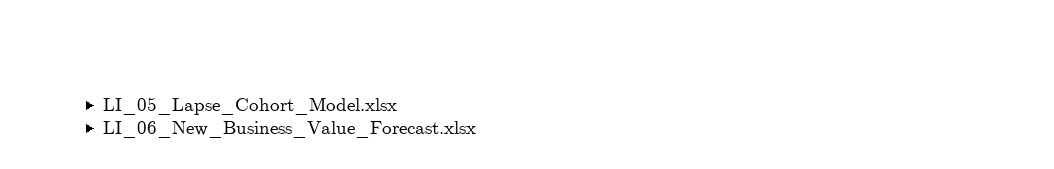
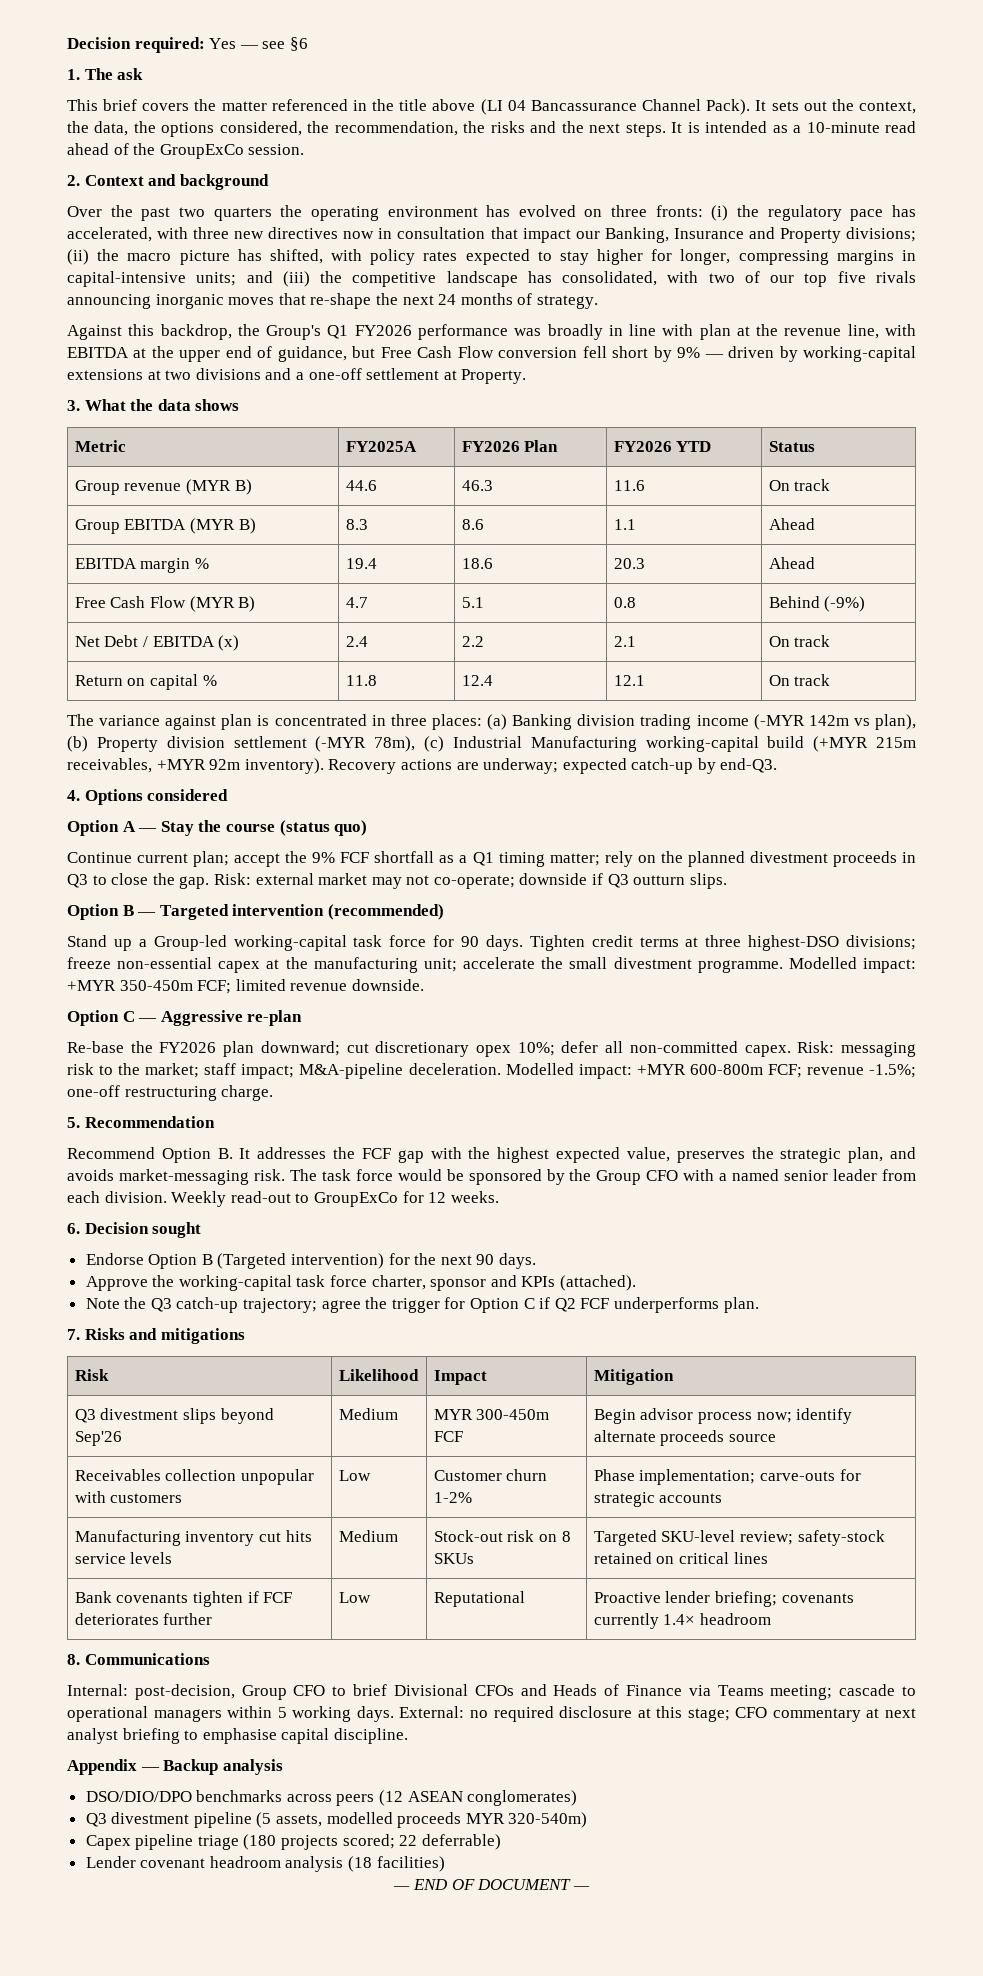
[102,97,397,115] [102,121,476,138] LI_05_Lapse_Cohort_Model.xlsx // LI_06_New_Business_Value_Forecast.xlsx -> [67,37,308,53] [67,68,144,80] [67,99,916,115] [67,121,917,137] [67,143,305,159] [67,174,269,190] [67,205,916,221] [67,227,917,243] [67,249,916,265] [67,271,916,287] [67,293,598,309] [67,324,917,340] [67,346,917,362] [67,368,527,384] [67,399,240,411] [74,440,126,452] [345,441,417,452] [461,440,559,452] [613,441,712,452] [768,441,815,452] [74,479,252,495] [345,480,377,491] [461,480,493,491] [613,480,645,491] [768,479,831,491] [74,518,256,534] [345,519,368,530] [461,519,484,530] [613,519,636,530] [768,518,815,530] [74,558,209,573] [345,558,377,569] [461,558,493,569] [613,558,645,569] [768,557,815,569] [74,596,256,612] [345,597,368,608] [461,597,484,608] [613,597,636,608] [768,596,866,612] [74,635,240,651] [345,636,368,647] [461,636,484,647] [613,636,636,647] [768,635,831,647] [74,674,217,690] [345,675,377,686] [461,675,493,686] [613,675,645,686] [768,674,831,686] [67,714,917,730] [67,736,916,752] [67,758,778,774] [67,789,229,805] [67,820,368,836] [67,851,917,867] [67,873,727,889] [67,904,444,920] [67,935,916,951] [67,957,916,973] [67,979,424,994] [67,1010,303,1026] [67,1041,916,1057] [67,1063,916,1079] [67,1085,274,1101] [67,1116,215,1128] [67,1147,917,1163] [67,1169,917,1185] [67,1191,499,1207] [67,1222,202,1238] [85,1253,537,1269] [85,1275,637,1291] [85,1297,759,1313] [67,1328,245,1344] [74,1369,109,1381] [338,1369,419,1381] [433,1370,487,1385] [593,1369,674,1385] [74,1408,274,1424] [74,1431,122,1446] [338,1408,398,1420] [433,1409,550,1420] [433,1431,463,1442] [593,1408,853,1424] [593,1430,776,1446] [74,1469,314,1485] [74,1491,183,1503] [338,1470,371,1481] [433,1469,548,1481] [433,1492,472,1503] [593,1469,861,1485] [593,1492,723,1507] [74,1530,312,1546] [74,1552,173,1564] [338,1530,398,1542] [433,1530,571,1542] [433,1553,474,1564] [593,1530,885,1546] [593,1552,768,1564] [74,1591,293,1607] [74,1613,213,1625] [338,1592,371,1603] [433,1591,525,1607] [593,1591,854,1607] [593,1613,771,1629] [67,1653,210,1665] [67,1684,916,1700] [67,1706,916,1722] [67,1728,408,1744] [67,1759,283,1775] [85,1790,578,1806] [85,1812,588,1828] [85,1834,501,1850] [85,1856,445,1872] [393,1879,590,1890] Decision required: Yes — see §6 // 1. The ask // This brief covers the matter referenced in the title above (LI 04 Bancassurance Channel Pack). It sets out the context, the data, the options considered, the recommendation, the risks and the next steps. It is intended as a 10-minute read ahead of the GroupExCo session. // 2. Context and background // Over the past two quarters the operating environment has evolved on three fronts: (i) the regulatory pace has accelerated, with three new directives now in consultation that impact our Banking, Insurance and Property divisions; (ii) the macro picture has shifted, with policy rates expected to stay higher for longer, compressing margins in capital-intensive units; and (iii) the competitive landscape has consolidated, with two of our top five rivals announcing inorganic moves that re-shape the next 24 months of strategy. // Against this backdrop, the Group's Q1 FY2026 performance was broadly in line with plan at the revenue line, with EBITDA at the upper end of guidance, but Free Cash Flow conversion fell short by 9% — driven by working-capital extensions at two divisions and a one-off settlement at Property. // 3. What the data shows // Metric | FY2025A | FY2026 Plan | FY2026 YTD | Status // Group revenue (MYR B) | 44.6 | 46.3 | 11.6 | On track // Group EBITDA (MYR B) | 8.3 | 8.6 | 1.1 | Ahead // EBITDA margin % | 19.4 | 18.6 | 20.3 | Ahead // Free Cash Flow (MYR B) | 4.7 | 5.1 | 0.8 | Behind (-9%) // Net Debt / EBITDA (x) | 2.4 | 2.2 | 2.1 | On track // Return on capital % | 11.8 | 12.4 | 12.1 | On track // The variance against plan is concentrated in three places: (a) Banking division trading income (-MYR 142m vs plan), (b) Property division settlement (-MYR 78m), (c) Industrial Manufacturing working-capital build (+MYR 215m receivables, +MYR 92m inventory). Recovery actions are underway; expected catch-up by end-Q3. // 4. Options considered // Option A — Stay the course (status quo) // Continue current plan; accept the 9% FCF shortfall as a Q1 timing matter; rely on the planned divestment proceeds in Q3 to close the gap. Risk: external market may not co-operate; downside if Q3 outturn slips. // Option B — Targeted intervention (recommended) // Stand up a Group-led working-capital task force for 90 days. Tighten credit terms at three highest-DSO divisions; freeze non-essential capex at the manufacturing unit; accelerate the small divestment programme. Modelled impact: +MYR 350-450m FCF; limited revenue downside. // Option C — Aggressive re-plan // Re-base the FY2026 plan downward; cut discretionary opex 10%; defer all non-committed capex. Risk: messaging risk to the market; staff impact; M&A-pipeline deceleration. Modelled impact: +MYR 600-800m FCF; revenue -1.5%; one-off restructuring charge. // 5. Recommendation // Recommend Option B. It addresses the FCF gap with the highest expected value, preserves the strategic plan, and avoids market-messaging risk. The task force would be sponsored by the Group CFO with a named senior leader from each division. Weekly read-out to GroupExCo for 12 weeks. // 6. Decision sought // Endorse Option B (Targeted intervention) for the next 90 days. // Approve the working-capital task force charter, sponsor and KPIs (attached). // Note the Q3 catch-up trajectory; agree the trigger for Option C if Q2 FCF underperforms plan. // 7. Risks and mitigations // Risk | Likelihood | Impact | Mitigation // Q3 divestment slips beyond Sep'26 | Medium | MYR 300-450m FCF | Begin advisor process now; identify alternate proceeds source // Receivables collection unpopular with customers | Low | Customer churn 1-2% | Phase implementation; carve-outs for strategic accounts // Manufacturing inventory cut hits service levels | Medium | Stock-out risk on 8 SKUs | Targeted SKU-level review; safety-stock retained on critical lines // Bank covenants tighten if FCF deteriorates further | Low | Reputational | Proactive lender briefing; covenants currently 1.4× headroom // 8. Communications // Internal: post-decision, Group CFO to brief Divisional CFOs and Heads of Finance via Teams meeting; cascade to operational managers within 5 working days. External: no required disclosure at this stage; CFO commentary at next analyst briefing to emphasise capital discipline. // Appendix — Backup analysis // DSO/DIO/DPO benchmarks across peers (12 ASEAN conglomerates) // Q3 divestment pipeline (5 assets, modelled proceeds MYR 320-540m) // Capex pipeline triage (180 projects scored; 22 deferrable) // Lender covenant headroom analysis (18 facilities) // — END OF DOCUMENT —

